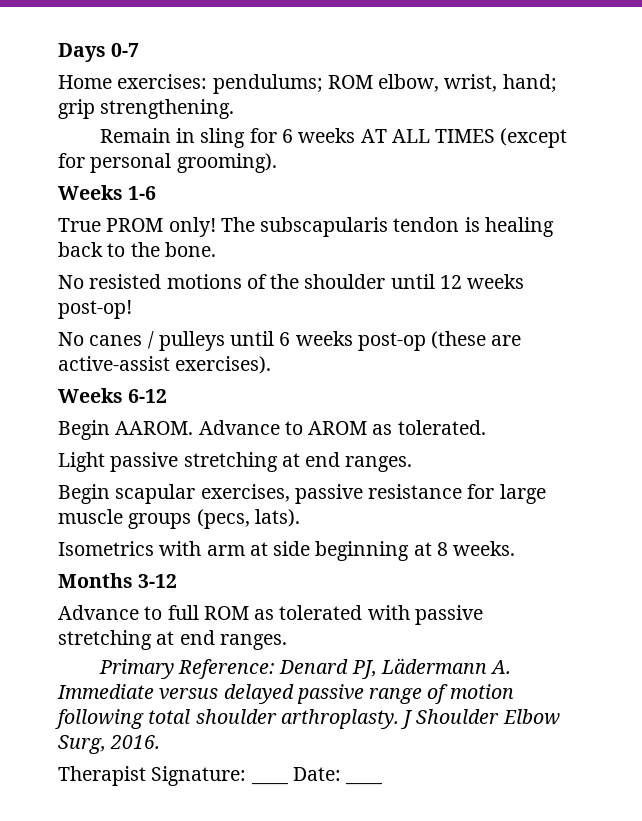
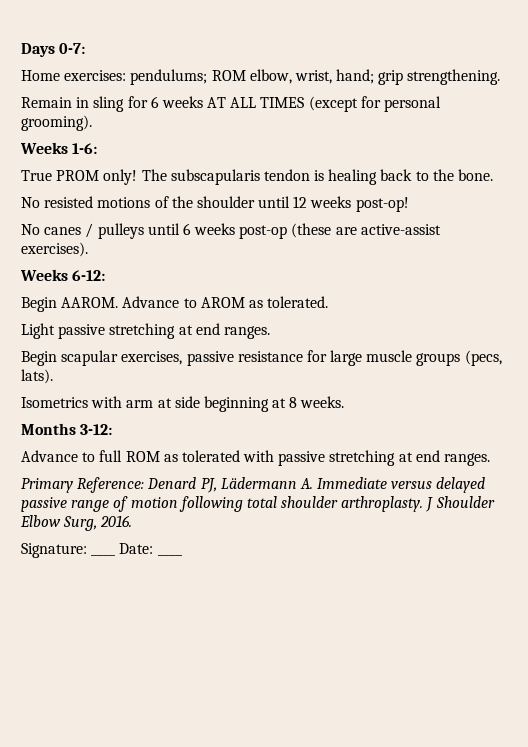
[111,43,140,57] 0-7 -> [59,43,86,54] 0-7:
[128,186,157,200] 1-6 -> [72,143,98,154] 1-6:
[128,389,168,403] 6-12 -> [72,270,106,281] 6-12:
[138,574,178,588] 3-12 -> [80,424,113,435] 3-12:
[58,766,146,786] Therapist -> (133, 521) none

